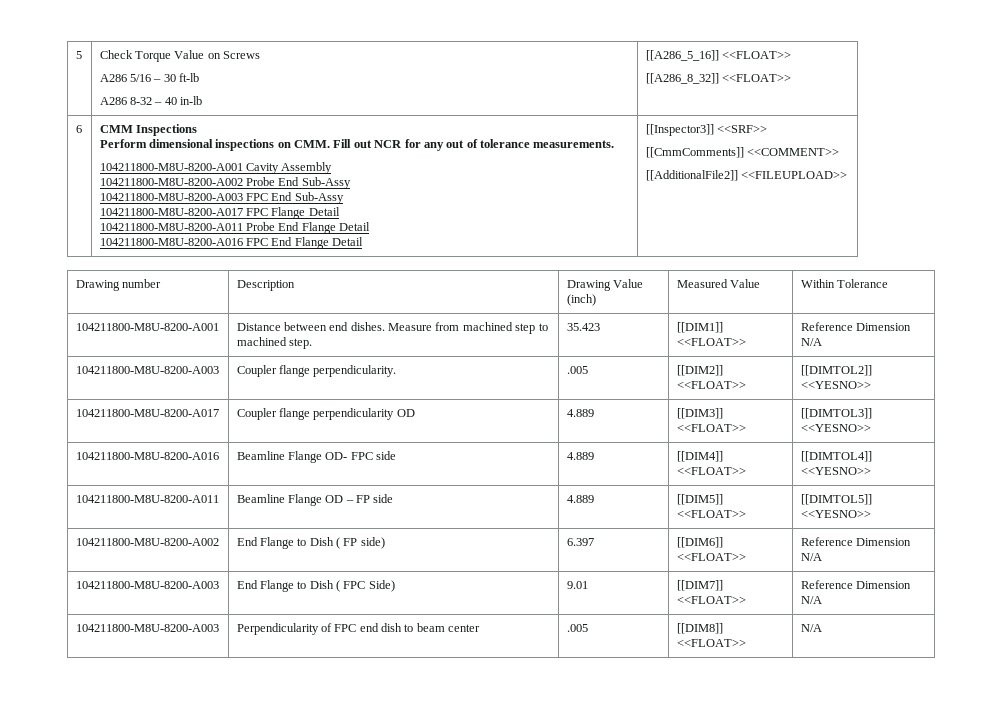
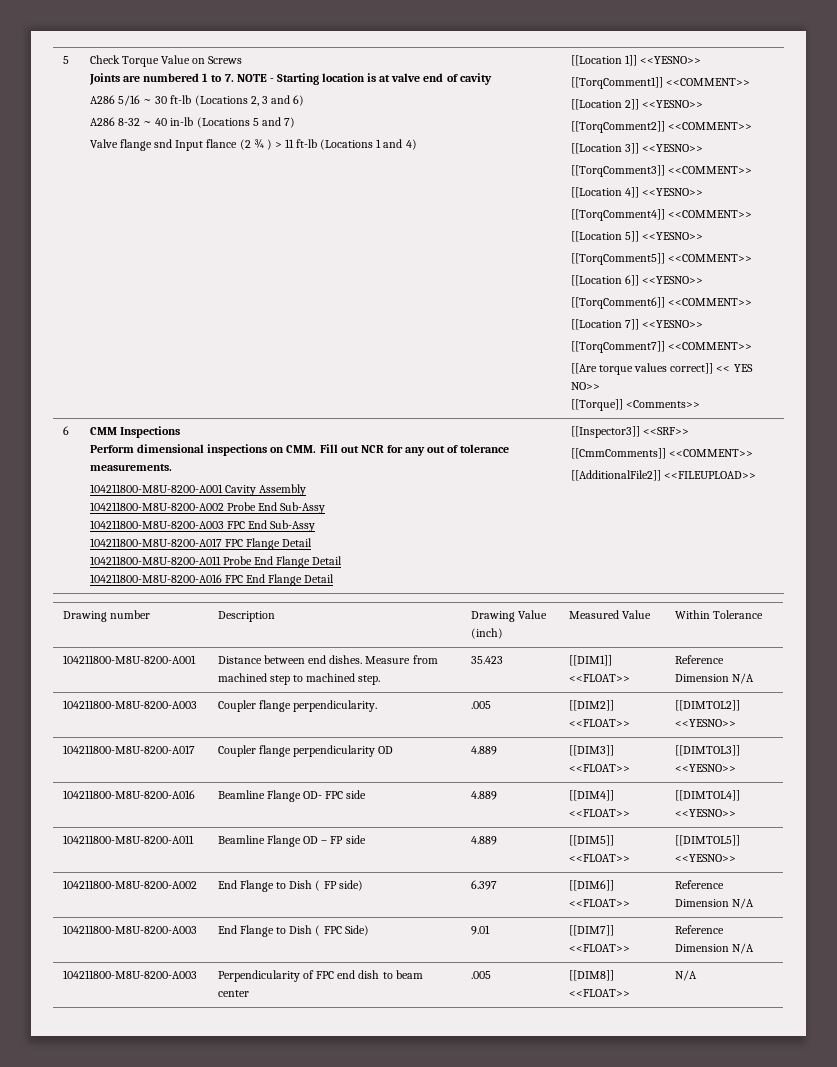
(261, 55) none -> [89,73,492,85] // Joints are numbered 1 to 7. NOTE - Starting location is at valve end of cavity
[153,79,162,82] – -> [143,99,153,104] ~
(200, 77) none -> [194,95,305,106] (Locations 2, 3 and 6)
[154,102,163,105] – -> [143,121,153,126] ~
[645,50,791,61] [645,73,791,84] | [[A286_5_16]] <<FLOAT>> // [[A286_8_32]] <<FLOAT>> -> [196,117,295,128] [90,139,417,151] [571,55,702,66] [571,77,751,89] [571,99,704,110] [571,121,753,133] [571,143,704,154] [571,165,753,177] [571,187,704,198] [571,209,753,221] [571,231,704,242] [571,253,753,265] [571,275,704,286] [571,297,753,309] [571,319,704,330] [571,341,753,353] [571,363,753,375] [571,382,601,390] [571,399,701,411] (Locations 5 and 7) // Valve flange snd Input flance (2 ¾ ) > 11 ft-lb (Locations 1 and 4) | [[Location 1]] <<YESNO>> // [[TorqComment1]] <<COMMENT>> // [[Location 2]] <<YESNO>> // [[TorqComment2]] <<COMMENT>> // [[Location 3]] <<YESNO>> // [[TorqComment3]] <<COMMENT>> // [[Location 4]] <<YESNO>> // [[TorqComment4]] <<COMMENT>> // [[Location 5]] <<YESNO>> // [[TorqComment5]] <<COMMENT>> // [[Location 6]] <<YESNO>> // [[TorqComment6]] <<COMMENT>> // [[Location 7]] <<YESNO>> // [[TorqComment7]] <<COMMENT>> // [[Are torque values correct]] << YES NO>> // [[Torque]] <Comments>>

